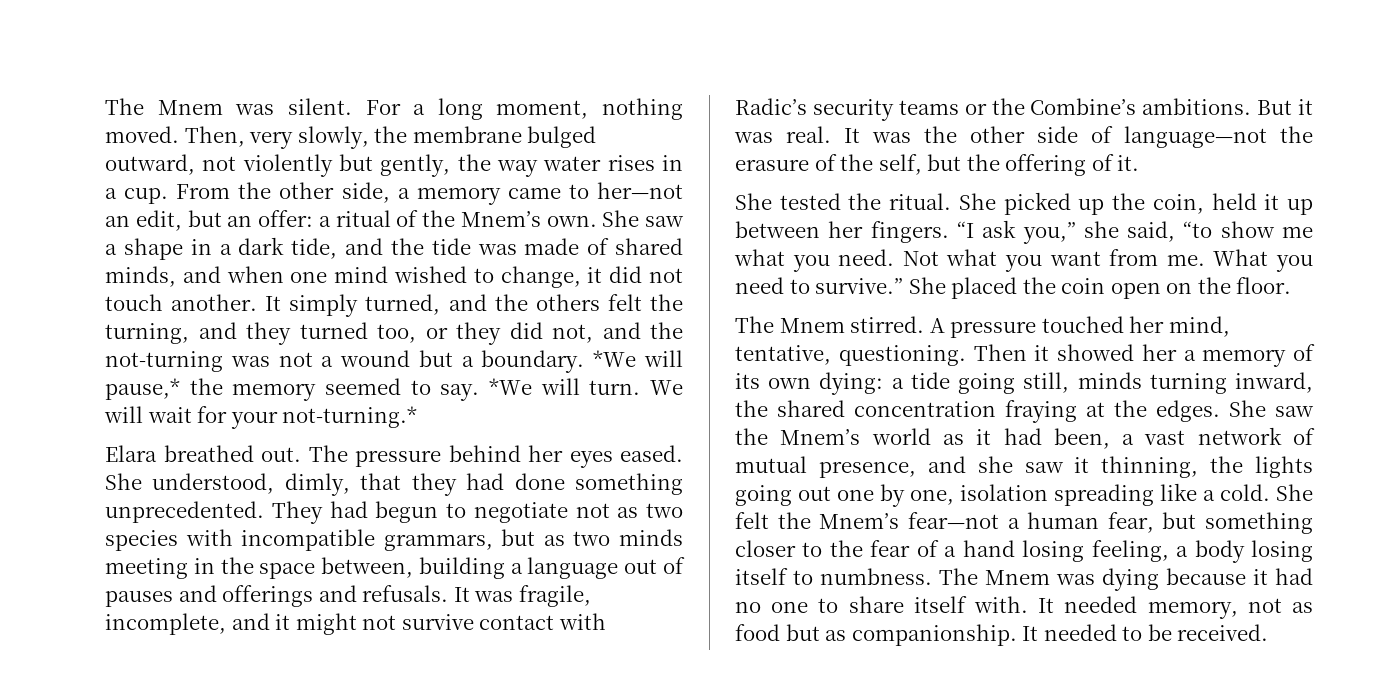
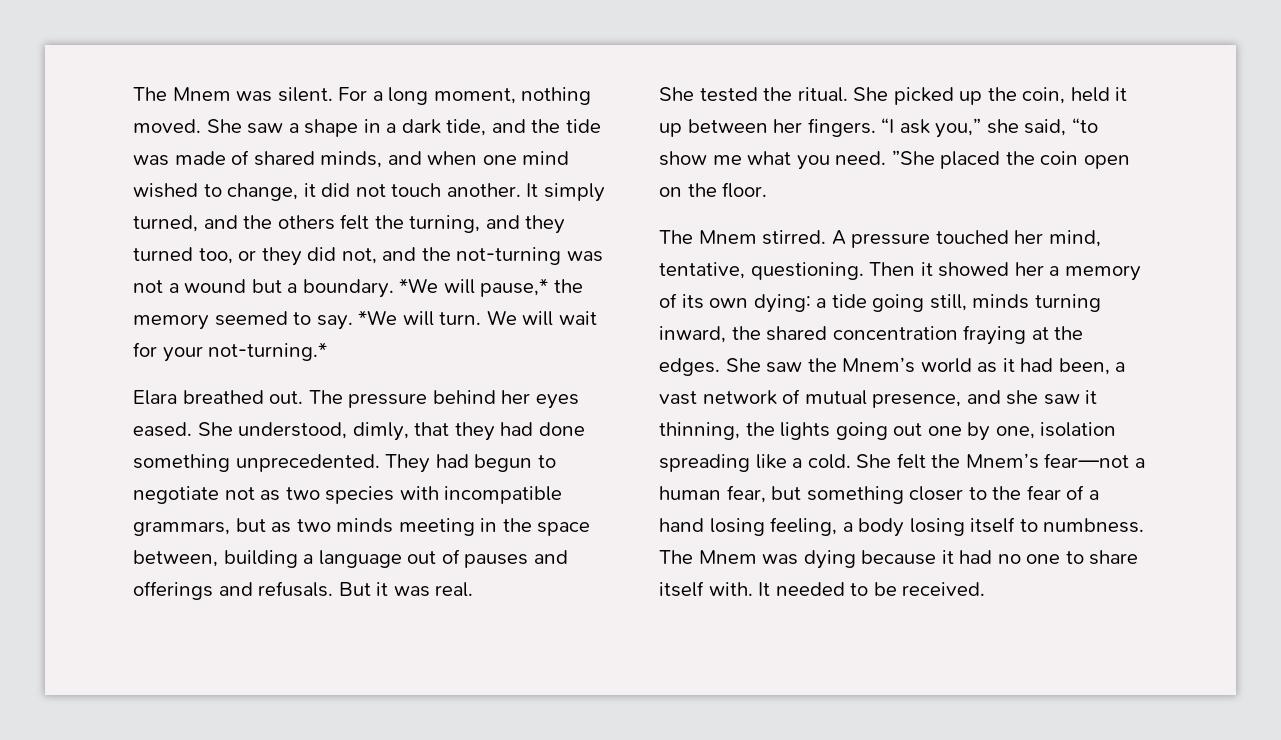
[184,126,597,149] [105,154,683,177] [105,182,684,205] [105,210,597,231] Then, very slowly, the membrane bulged outward, not violently but gently, the way water rises in a cup. From the other side, a memory came to her—not an edit, but an offer: a ritual of the Mnem’s own. -> (201, 126) none
[453,585,591,607] [105,613,606,635] [735,98,1313,121] [734,126,1313,148] [735,154,1140,176] It was fragile, incomplete, and it might not survive contact with Radic’s security teams or the Combine’s ambitions. But it was real. It was the other side of language—not the erasure of the self, but the offering of it. -> [338,582,474,597] But it was real.
[902,249,1313,272] [735,277,946,294] Not what you want from me. What you need to survive.” She -> [891,150,935,165] ”She
[1147,598,1313,619] [735,624,1117,646] memory, not as food but as companionship. It needed -> (845, 589) none

